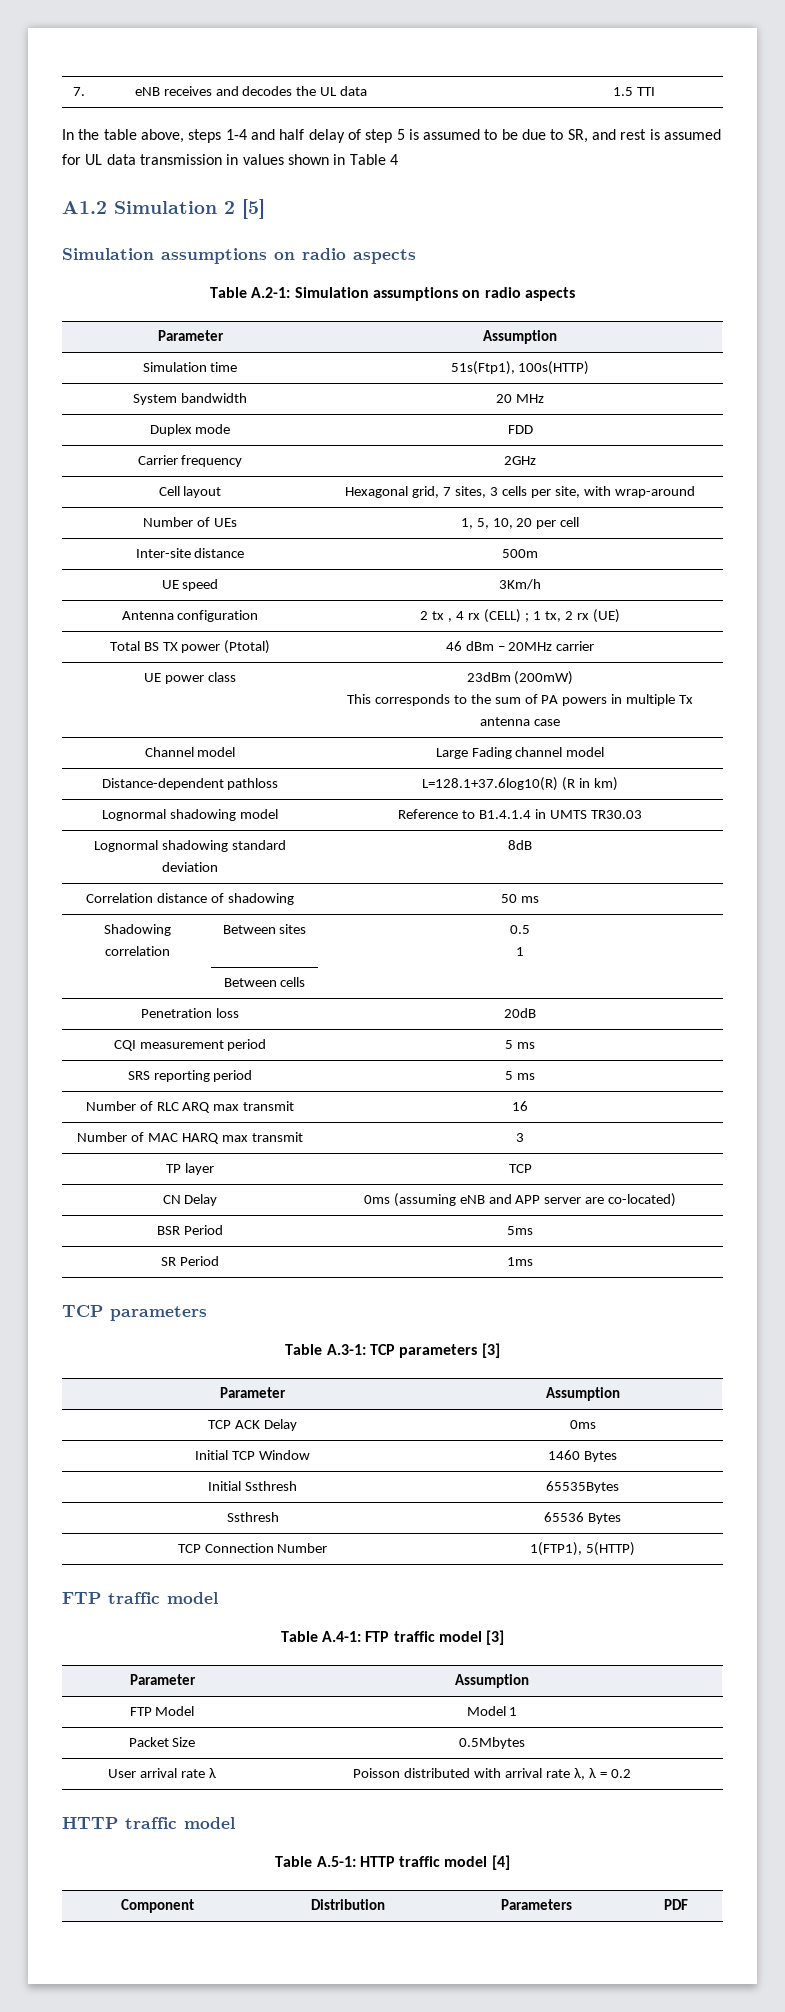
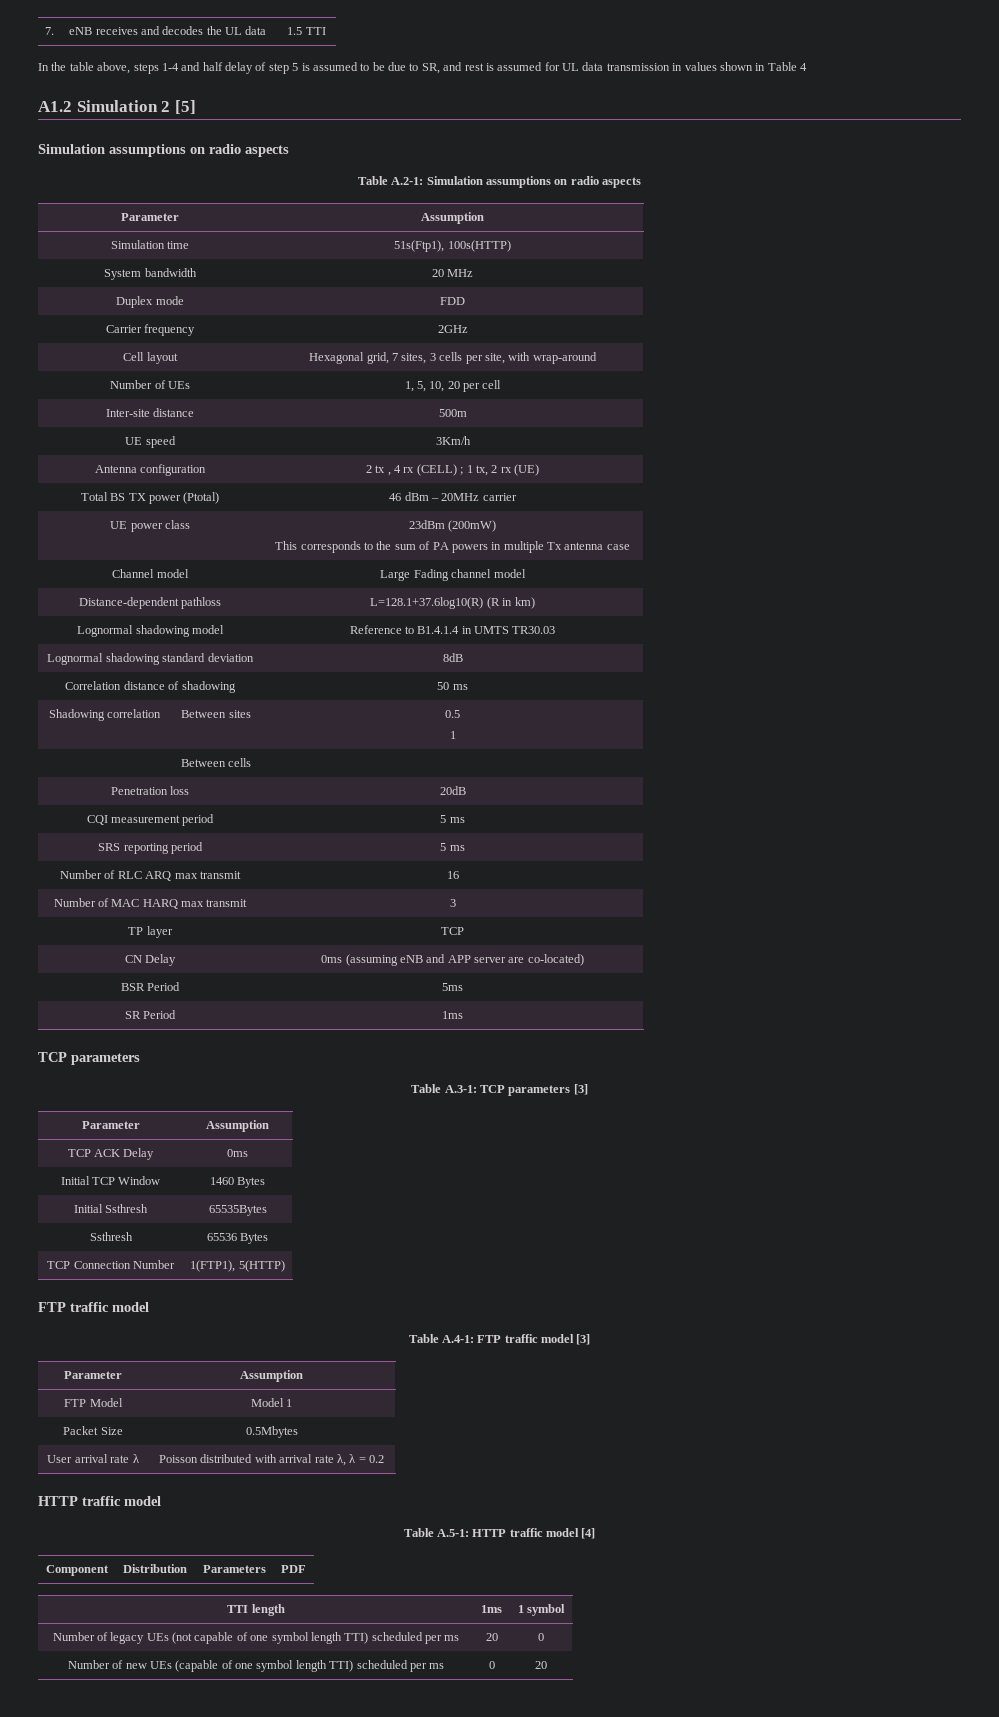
(688, 1904) none -> [227,1604,285,1616] [481,1605,502,1613] [517,1604,566,1616] [52,1632,460,1644] [485,1633,498,1641] [538,1633,544,1641] [67,1660,445,1672] [488,1661,495,1669] [535,1661,547,1669] // TTI length | 1ms | 1 symbol // Number of legacy UEs (not capable of one symbol length TTI) scheduled per ms | 20 | 0 // Number of new UEs (capable of one symbol length TTI) scheduled per ms | 0 | 20

